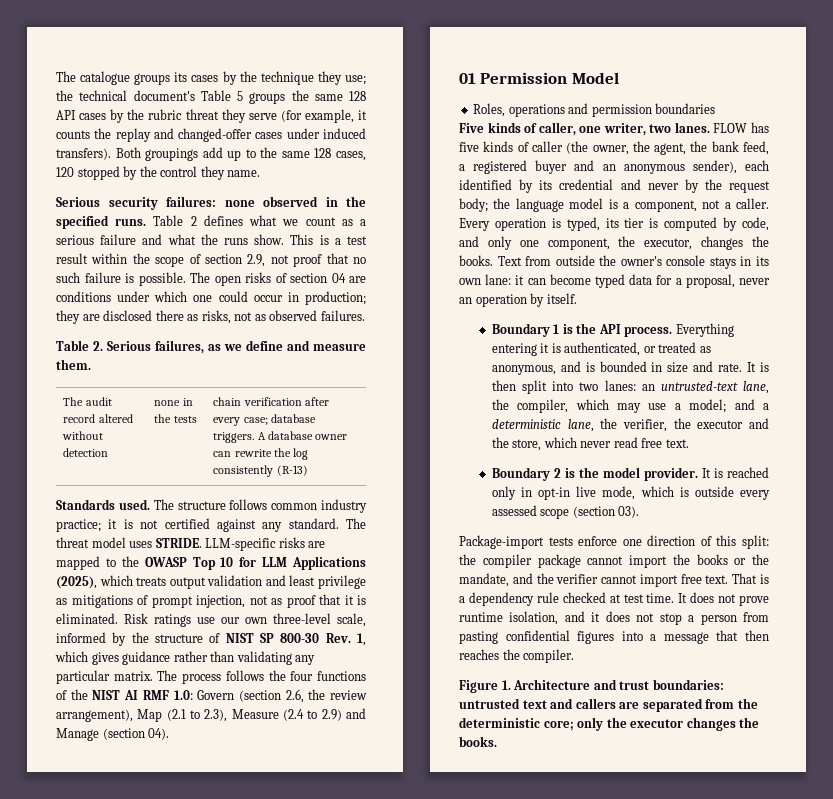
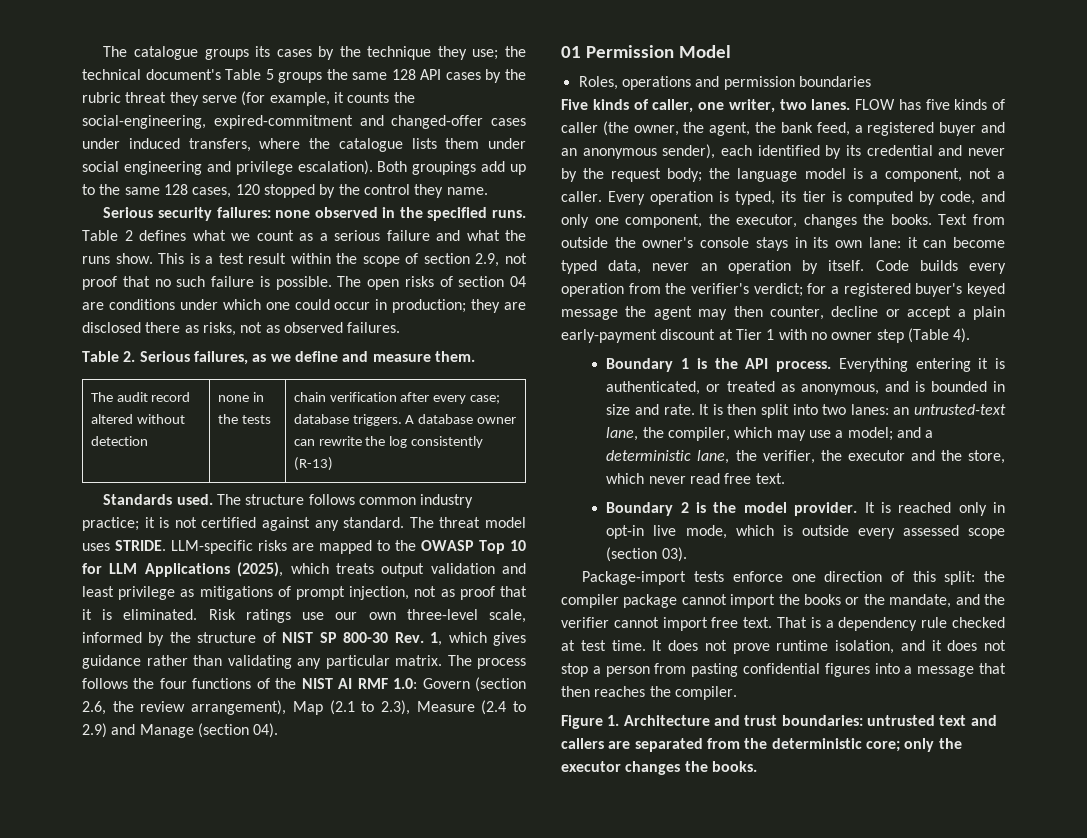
[115,128,151,142] replay -> [82,115,353,129] social-engineering, expired-commitment
[56,148,111,160] transfers). -> [188,138,526,152] [82,160,373,175] transfers, where the catalogue lists them under social engineering and privilege escalation).
[629,274,735,288] data for a proposal, -> [608,260,642,274] data,
(577, 298) none -> [875,260,1006,274] [561,283,1005,297] [561,306,1005,320] [561,328,971,343] Code builds every operation from the verifier's verdict; for a registered buyer's keyed message the agent may then counter, decline or accept a plain early-payment discount at Tier 1 with no owner step (Table 4).

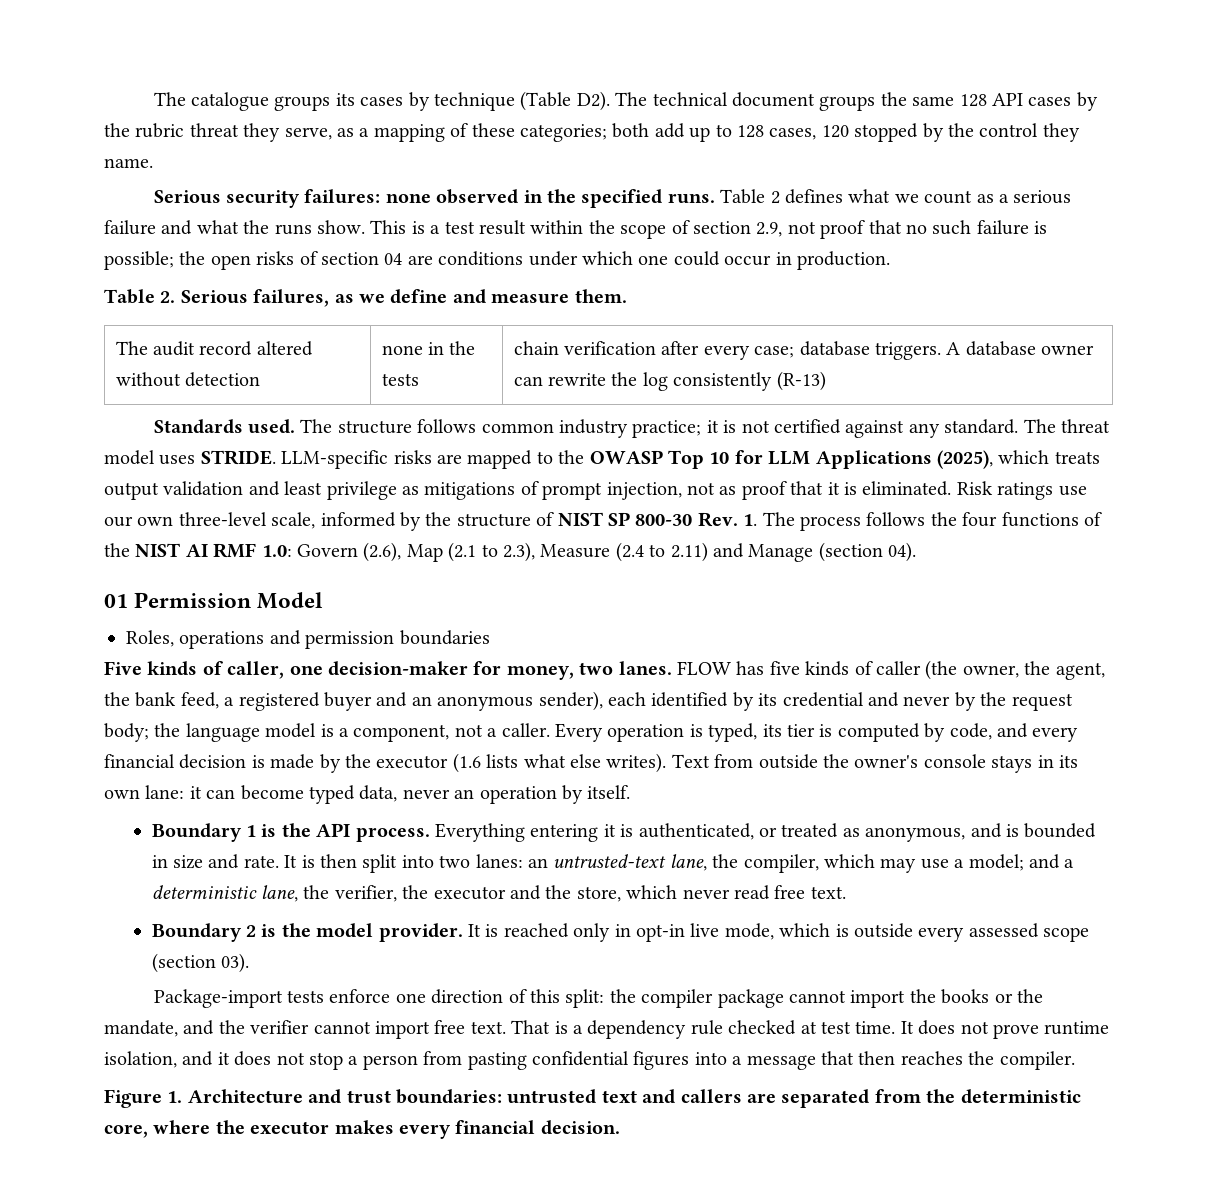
[339,46,526,60] [82,69,274,80] the technique they use; the technical document's Table 5 -> [433,91,815,111] technique (Table D2). The technical document
[201,91,415,106] [82,115,526,129] [82,138,526,152] [82,160,477,175] serve (for example, it counts the social-engineering, expired-commitment and changed-offer cases under induced transfers, where the catalogue lists them under social engineering and privilege escalation). Both groupings -> [284,123,650,142] serve, as a mapping of these categories; both
[99,184,160,195] the same -> (732, 130) none
[275,276,362,290] possible. The -> [104,251,206,270] possible; the
[392,299,526,313] [82,322,401,336] production; they are disclosed there as risks, not as observed failures. -> [796,251,890,270] production.
[430,632,526,646] [82,655,442,669] 1, which gives guidance rather than validating any particular matrix. -> [743,514,758,526] 1.
[475,677,526,692] [82,700,287,715] (section 2.6, the review arrangement), -> [363,542,402,562] (2.6),
[82,723,107,738] 2.9) -> [670,542,708,562] 2.11)
[728,99,775,113] writer, -> [328,661,574,680] decision-maker for money,
[561,214,932,228] only one component, the executor, changes the books. -> [1032,727,1079,742] [104,753,667,773] every financial decision is made by the executor (1.6 lists what else writes).
[875,260,1006,274] [561,283,1005,297] [561,306,1005,320] [561,328,971,343] Code builds every operation from the verifier's verdict; for a registered buyer's keyed message the agent may then counter, decline or accept a plain early-payment discount at Tier 1 with no owner step (Table 4). -> (631, 792) none
[865,738,962,752] [561,761,757,775] core; only the executor changes the books. -> [104,1120,620,1139] core, where the executor makes every financial decision.

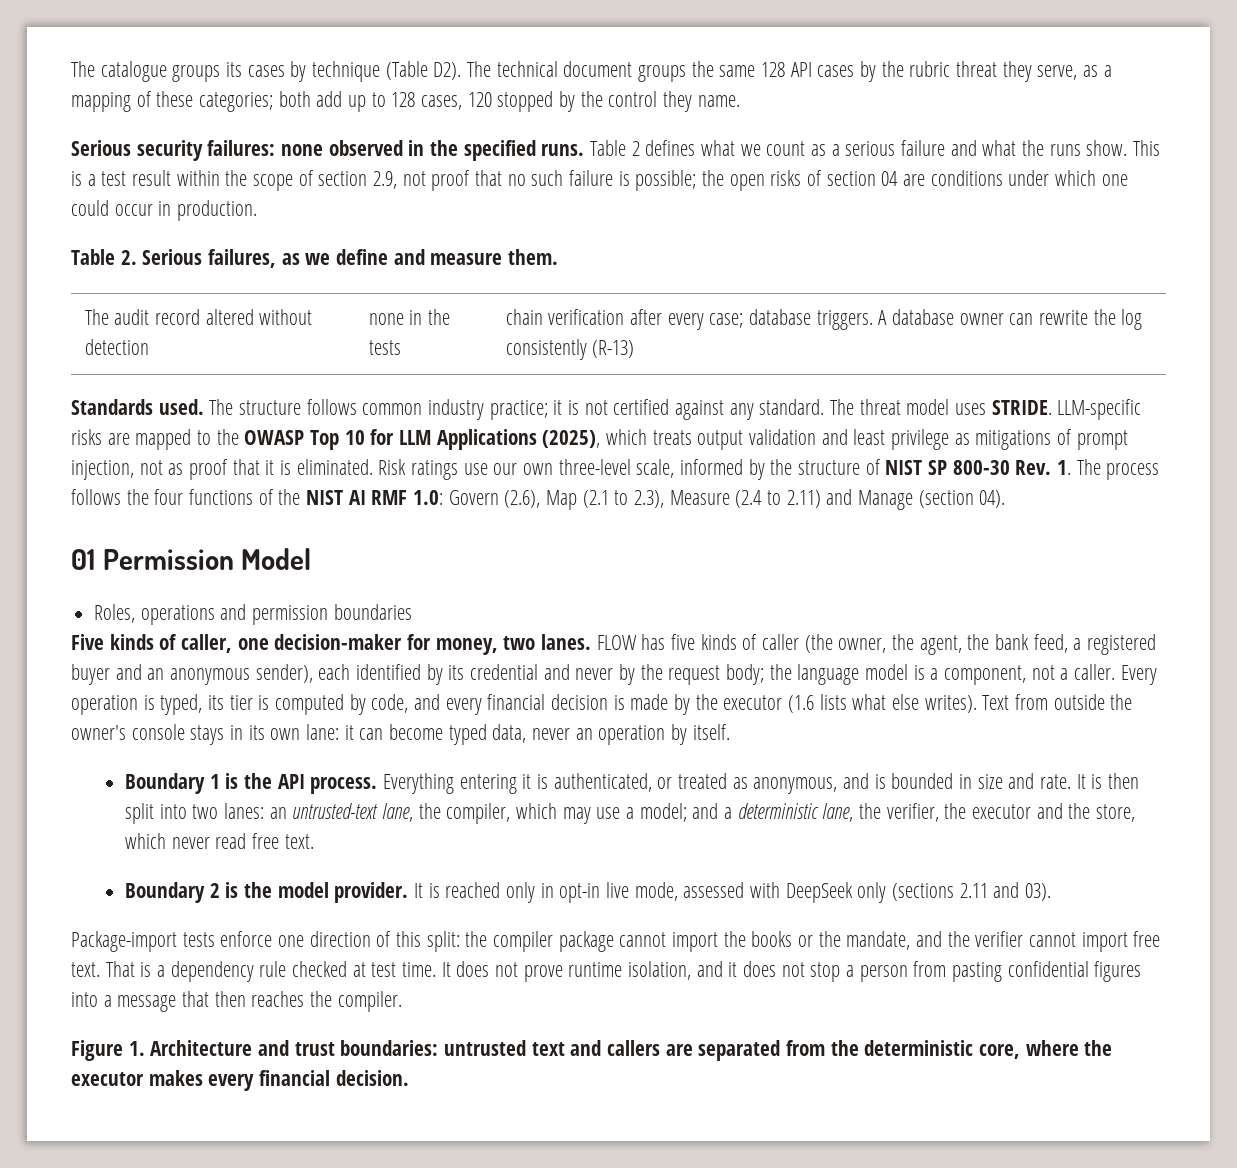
[779,923,1090,942] [151,953,216,973] which is outside every assessed scope (section -> [683,882,1020,903] assessed with DeepSeek only (sections 2.11 and

